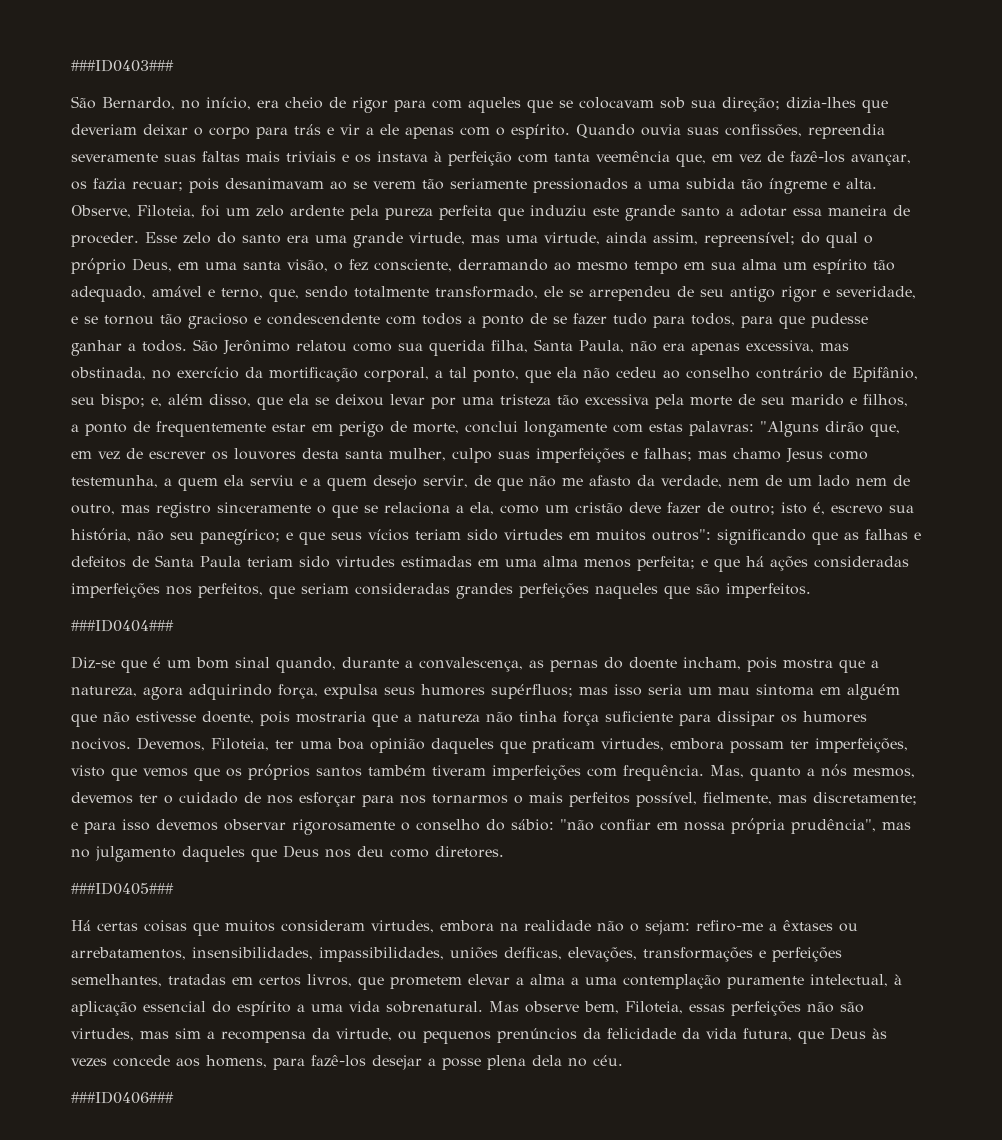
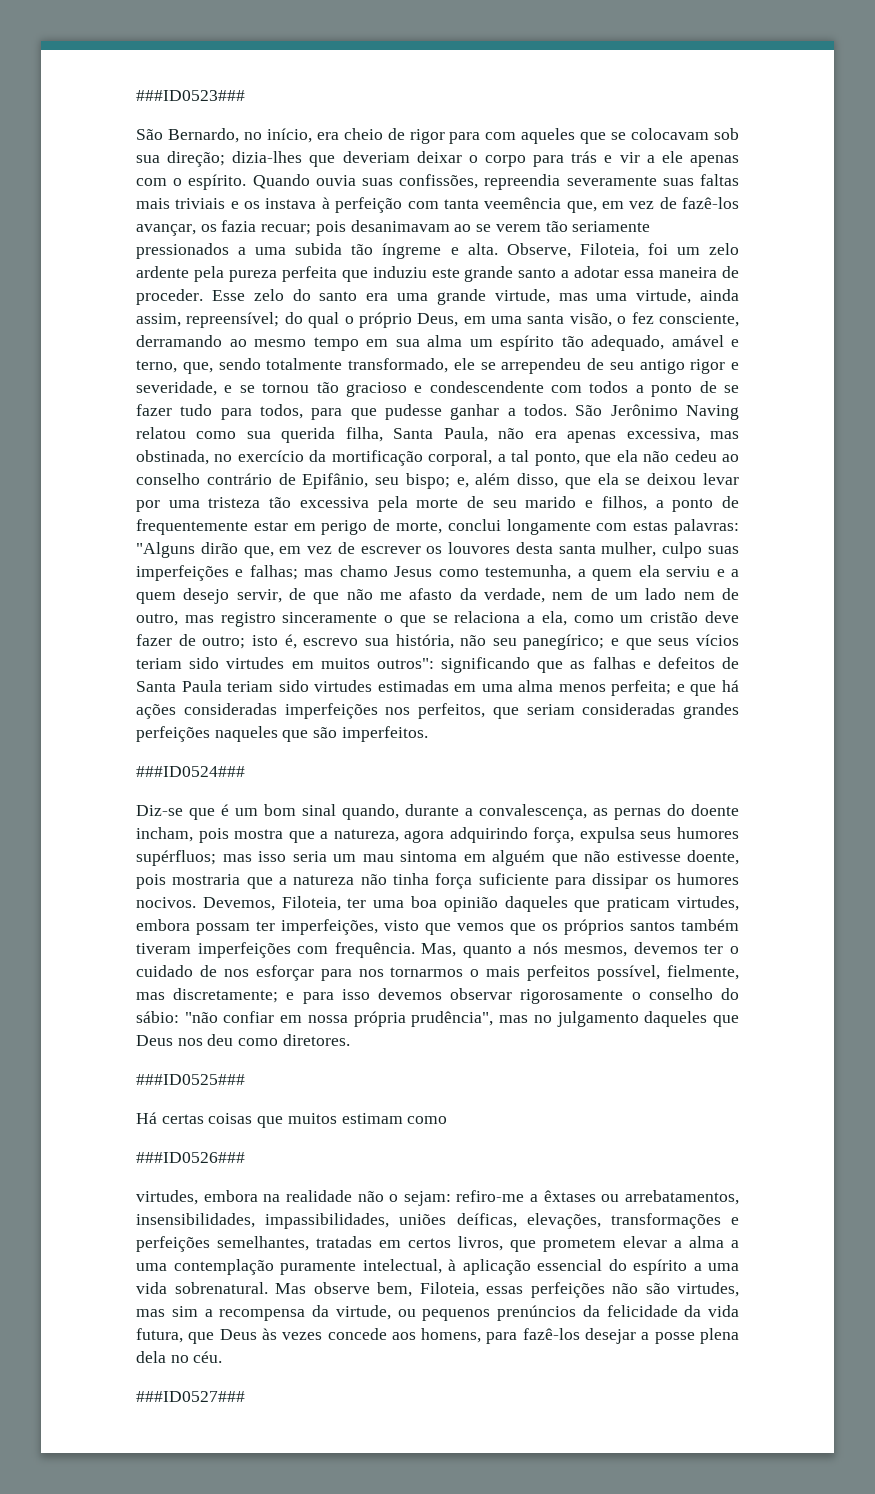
[71,59,174,72] ###ID0403### -> [136,90,245,101] ###ID0523###
(290, 347) none -> [685,405,739,420] Naving
[71,619,174,632] ###ID0404### -> [136,766,245,777] ###ID0524###
[71,882,174,895] ###ID0405### -> [136,1074,245,1085] ###ID0525###
[281,920,365,932] consideram -> [341,1113,448,1124] [136,1152,245,1163] estimam como // ###ID0526### //
[71,1091,174,1104] ###ID0406### -> [136,1391,245,1402] ###ID0527###

